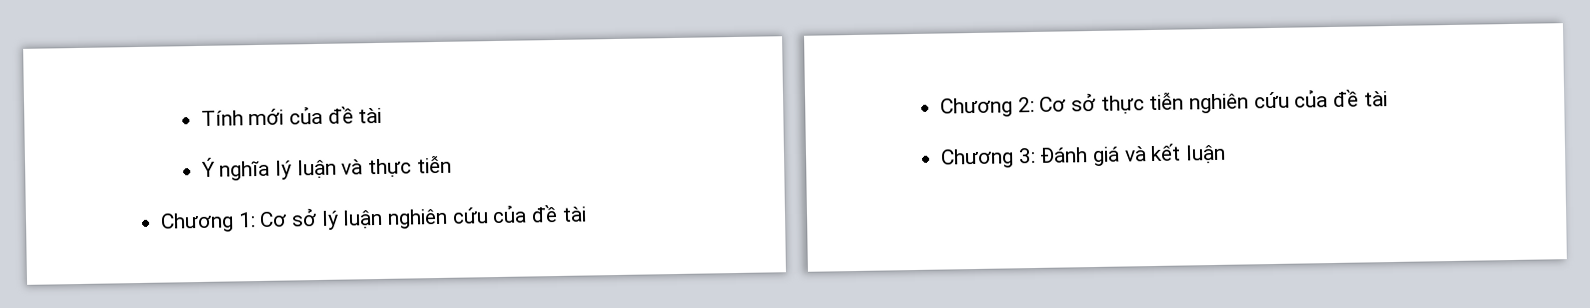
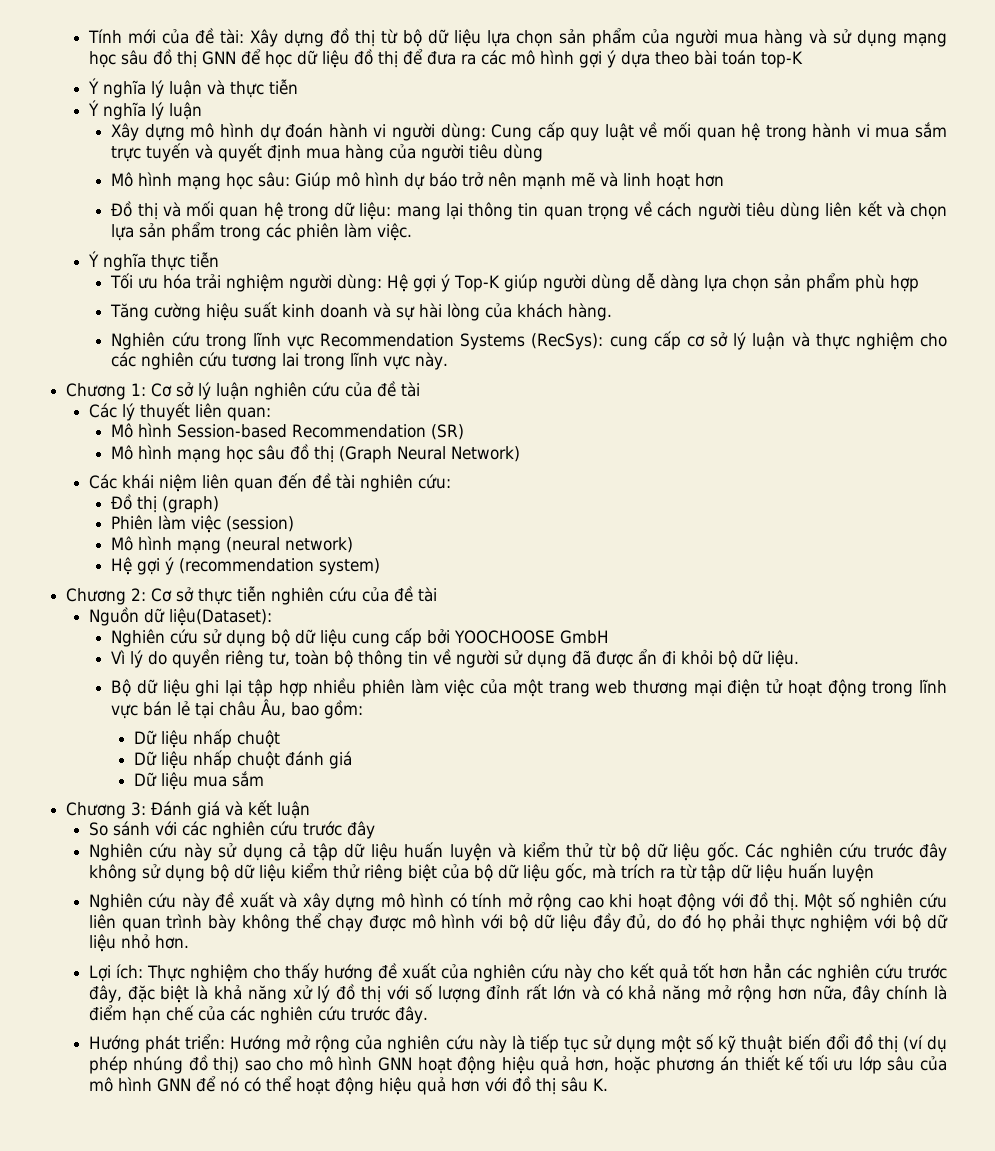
[358,107,383,124] tài -> [219,28,948,47] [88,49,803,68] tài: Xây dựng đồ thị từ bộ dữ liệu lựa chọn sản phẩm của người mua hàng và sử dụng mạng học sâu đồ thị GNN để học dữ liệu đồ thị để đưa ra các mô hình gợi ý dựa theo bài toán top-K
(452, 164) none -> [87,100,202,120] [111,122,948,141] [111,143,544,162] [111,172,725,190] [111,201,948,220] [111,222,413,241] [87,251,219,271] [110,273,920,292] [110,302,613,321] [111,331,948,350] [111,352,449,370] // Ý nghĩa lý luận // Xây dựng mô hình dự đoán hành vi người dùng: Cung cấp quy luật về mối quan hệ trong hành vi mua sắm trực tuyến và quyết định mua hàng của người tiêu dùng // Mô hình mạng học sâu: Giúp mô hình dự báo trở nên mạnh mẽ và linh hoạt hơn // Đồ thị và mối quan hệ trong dữ liệu: mang lại thông tin quan trọng về cách người tiêu dùng liên kết và chọn lựa sản phẩm trong các phiên làm việc. // Ý nghĩa thực tiễn // Tối ưu hóa trải nghiệm người dùng: Hệ gợi ý Top-K giúp người dùng dễ dàng lựa chọn sản phẩm phù hợp // Tăng cường hiệu suất kinh doanh và sự hài lòng của khách hàng. // Nghiên cứu trong lĩnh vực Recommendation Systems (RecSys): cung cấp cơ sở lý luận và thực nghiệm cho các nghiên cứu tương lai trong lĩnh vực này.
(587, 214) none -> [88,402,271,421] [111,423,465,440] [111,444,521,463] [88,473,451,492] [111,494,220,513] [111,515,295,533] [111,536,354,554] [111,557,381,575] // Các lý thuyết liên quan: // Mô hình Session-based Recommendation (SR) // Mô hình mạng học sâu đồ thị (Graph Neural Network) // Các khái niệm liên quan đến đề tài nghiên cứu: // Đồ thị (graph) // Phiên làm việc (session) // Mô hình mạng (neural network) // Hệ gợi ý (recommendation system)
(1388, 99) none -> [88,607,272,626] [111,628,610,647] [111,649,800,668] [111,678,947,697] [111,699,364,719] [133,729,280,748] [133,750,352,769] [133,771,264,790] // Nguồn dữ liệu(Dataset): // Nghiên cứu sử dụng bộ dữ liệu cung cấp bởi YOOCHOOSE GmbH // Vì lý do quyền riêng tư, toàn bộ thông tin về người sử dụng đã được ẩn đi khỏi bộ dữ liệu. // Bộ dữ liệu ghi lại tập hợp nhiều phiên làm việc của một trang web thương mại điện tử hoạt động trong lĩnh vực bán lẻ tại châu Âu, bao gồm: // Dữ liệu nhấp chuột // Dữ liệu nhấp chuột đánh giá // Dữ liệu mua sắm
(1227, 154) none -> [88,821,375,839] [88,842,947,861] [88,863,874,882] [88,892,948,911] [88,913,948,932] [88,934,189,952] [88,963,947,982] [88,984,948,1003] [88,1005,428,1024] [88,1034,947,1053] [88,1055,948,1074] [88,1076,608,1095] // So sánh với các nghiên cứu trước đây // Nghiên cứu này sử dụng cả tập dữ liệu huấn luyện và kiểm thử từ bộ dữ liệu gốc. Các nghiên cứu trước đây không sử dụng bộ dữ liệu kiểm thử riêng biệt của bộ dữ liệu gốc, mà trích ra từ tập dữ liệu huấn luyện // Nghiên cứu này đề xuất và xây dựng mô hình có tính mở rộng cao khi hoạt động với đồ thị. Một số nghiên cứu liên quan trình bày không thể chạy được mô hình với bộ dữ liệu đầy đủ, do đó họ phải thực nghiệm với bộ dữ liệu nhỏ hơn. // Lợi ích: Thực nghiệm cho thấy hướng đề xuất của nghiên cứu này cho kết quả tốt hơn hẳn các nghiên cứu trước đây, đặc biệt là khả năng xử lý đồ thị với số lượng đỉnh rất lớn và có khả năng mở rộng hơn nữa, đây chính là điểm hạn chế của các nghiên cứu trước đây. // Hướng phát triển: Hướng mở rộng của nghiên cứu này là tiếp tục sử dụng một số kỹ thuật biến đổi đồ thị (ví dụ phép nhúng đồ thị) sao cho mô hình GNN hoạt động hiệu quả hơn, hoặc phương án thiết kế tối ưu lớp sâu của mô hình GNN để nó có thể hoạt động hiệu quả hơn với đồ thị sâu K.

